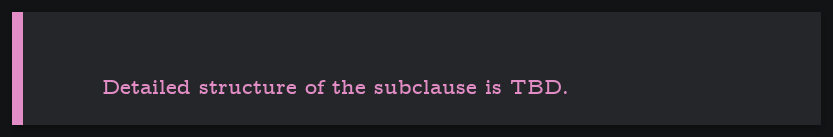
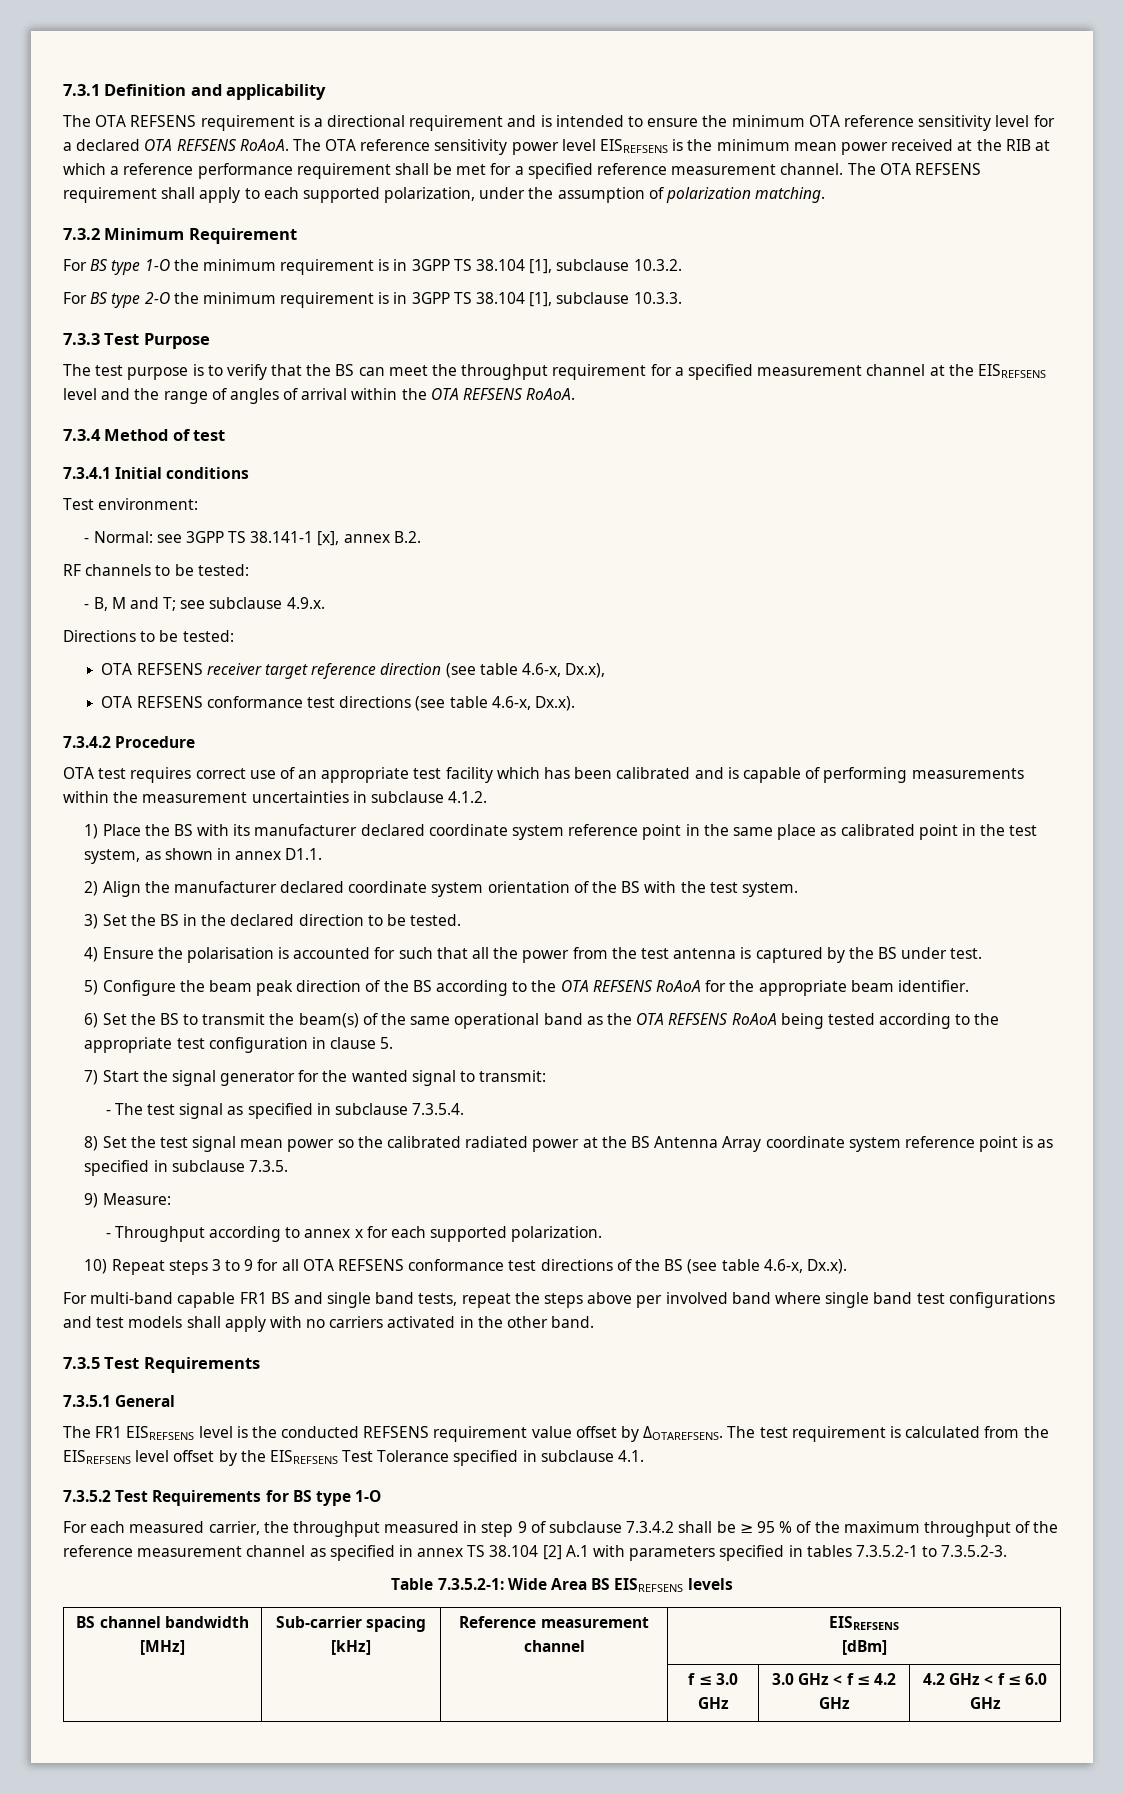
[102,80,569,94] Detailed structure of the subclause is TBD. -> [63,84,327,100] [63,115,1055,131] [63,139,1050,155] [63,163,981,179] [63,187,826,203] [63,228,297,244] [63,259,682,275] [63,292,682,308] [63,333,210,349] [63,364,1046,380] [63,388,576,404] [63,429,226,441] [63,467,250,479] [63,498,199,510] [84,531,421,546] [63,564,249,576] [84,597,325,611] [63,630,234,642] [101,663,606,679] [101,696,575,711] [63,736,196,748] [63,767,1024,783] [63,791,488,803] [84,824,1038,840] [84,848,323,864] [84,881,798,897] [84,914,462,929] [84,947,983,963] [84,980,969,996] [84,1013,1000,1029] [84,1037,394,1053] [84,1070,547,1086] [105,1103,465,1119] [84,1136,1054,1152] [84,1160,288,1176] [84,1193,171,1208] [105,1226,603,1242] [84,1259,847,1275] [63,1292,1055,1308] [63,1316,595,1332] [63,1357,260,1373] [63,1395,176,1407] [63,1426,1049,1442] [63,1450,645,1466] [63,1490,382,1506] [63,1521,1059,1537] [63,1545,1008,1561] [391,1578,733,1592] [76,1616,249,1628] [140,1640,185,1655] [275,1616,427,1632] [331,1640,371,1655] [459,1616,649,1628] [523,1640,585,1652] [829,1616,899,1630] [841,1640,887,1655] [688,1673,738,1685] [697,1697,729,1709] [772,1673,896,1685] [818,1697,850,1709] [923,1673,1047,1685] [969,1697,1001,1709] 7.3.1 Definition and applicability // The OTA REFSENS requirement is a directional requirement and is intended to ensure the minimum OTA reference sensitivity level for a declared OTA REFSENS RoAoA. The OTA reference sensitivity power level EISREFSENS is the minimum mean power received at the RIB at which a reference performance requirement shall be met for a specified reference measurement channel. The OTA REFSENS requirement shall apply to each supported polarization, under the assumption of polarization matching. // 7.3.2 Minimum Requirement // For BS type 1-O the minimum requirement is in 3GPP TS 38.104 [1], subclause 10.3.2. // For BS type 2-O the minimum requirement is in 3GPP TS 38.104 [1], subclause 10.3.3. // 7.3.3 Test Purpose // The test purpose is to verify that the BS can meet the throughput requirement for a specified measurement channel at the EISREFSENS level and the range of angles of arrival within the OTA REFSENS RoAoA. // 7.3.4 Method of test // 7.3.4.1 Initial conditions // Test environment: // - Normal: see 3GPP TS 38.141-1 [x], annex B.2. // RF channels to be tested: // - B, M and T; see subclause 4.9.x. // Directions to be tested: // OTA REFSENS receiver target reference direction (see table 4.6-x, Dx.x), // OTA REFSENS conformance test directions (see table 4.6-x, Dx.x). // 7.3.4.2 Procedure // OTA test requires correct use of an appropriate test facility which has been calibrated and is capable of performing measurements within the measurement uncertainties in subclause 4.1.2. // 1) Place the BS with its manufacturer declared coordinate system reference point in the same place as calibrated point in the test system, as shown in annex D1.1. // 2) Align the manufacturer declared coordinate system orientation of the BS with the test system. // 3) Set the BS in the declared direction to be tested. // 4) Ensure the polarisation is accounted for such that all the power from the test antenna is captured by the BS under test. // 5) Configure the beam peak direction of the BS according to the OTA REFSENS RoAoA for the appropriate beam identifier. // 6) Set the BS to transmit the beam(s) of the same operational band as the OTA REFSENS RoAoA being tested according to the appropriate test configuration in clause 5. // 7) Start the signal generator for the wanted signal to transmit: // - The test signal as specified in subclause 7.3.5.4. // 8) Set the test signal mean power so the calibrated radiated power at the BS Antenna Array coordinate system reference point is as specified in subclause 7.3.5. // 9) Measure: // - Throughput according to annex x for each supported polarization. // 10) Repeat steps 3 to 9 for all OTA REFSENS conformance test directions of the BS (see table 4.6-x, Dx.x). // For multi-band capable FR1 BS and single band tests, repeat the steps above per involved band where single band test configurations and test models shall apply with no carriers activated in the other band. // 7.3.5 Test Requirements // 7.3.5.1 General // The FR1 EISREFSENS level is the conducted REFSENS requirement value offset by ΔOTAREFSENS. The test requirement is calculated from the EISREFSENS level offset by the EISREFSENS Test Tolerance specified in subclause 4.1. // 7.3.5.2 Test Requirements for BS type 1-O // For each measured carrier, the throughput measured in step 9 of subclause 7.3.4.2 shall be ≥ 95 % of the maximum throughput of the reference measurement channel as specified in annex TS 38.104 [2] A.1 with parameters specified in tables 7.3.5.2-1 to 7.3.5.2-3. // Table 7.3.5.2-1: Wide Area BS EISREFSENS levels // BS channel bandwidth [MHz] | Sub-carrier spacing [kHz] | Reference measurement channel | EISREFSENS // [dBm] // | | | f ≤ 3.0 GHz | 3.0 GHz < f ≤ 4.2 GHz | 4.2 GHz < f ≤ 6.0 GHz

